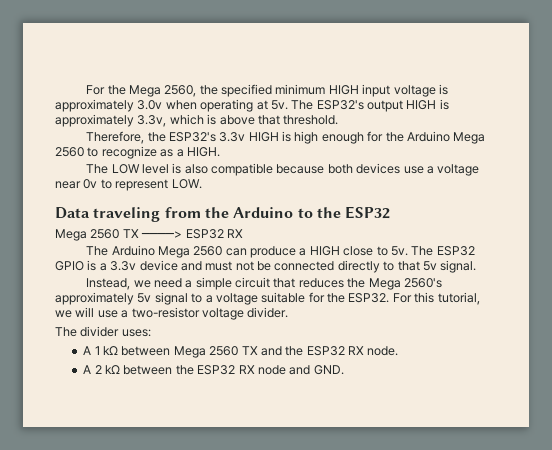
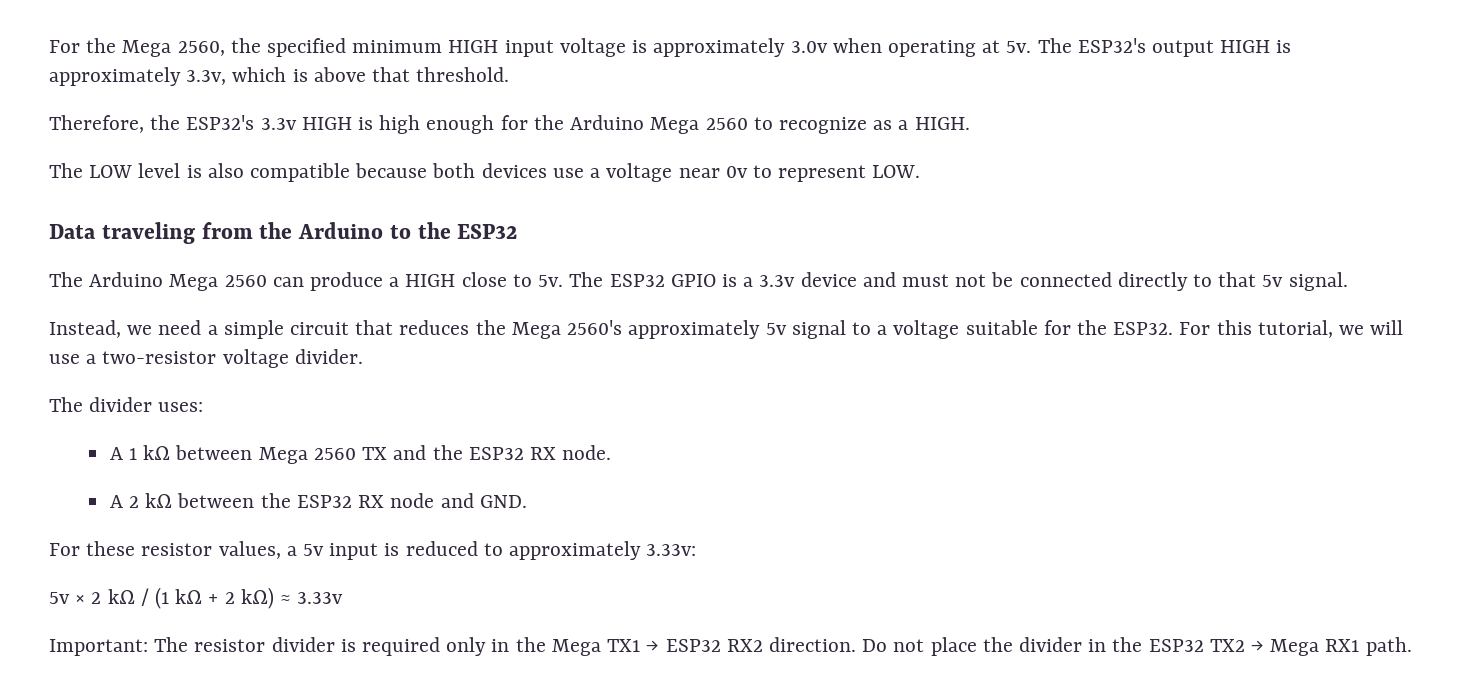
[55,229,243,241] // Mega 2560 TX ────> ESP32 RX -> (518, 231) none
(344, 370) none -> [49,541,697,560] [49,587,344,609] [49,637,1412,656] // For these resistor values, a 5v input is reduced to approximately 3.33v: // 5v × 2 kΩ / (1 kΩ + 2 kΩ) ≈ 3.33v // Important: The resistor divider is required only in the Mega TX1 → ESP32 RX2 direction. Do not place the divider in the ESP32 TX2 → Mega RX1 path.

